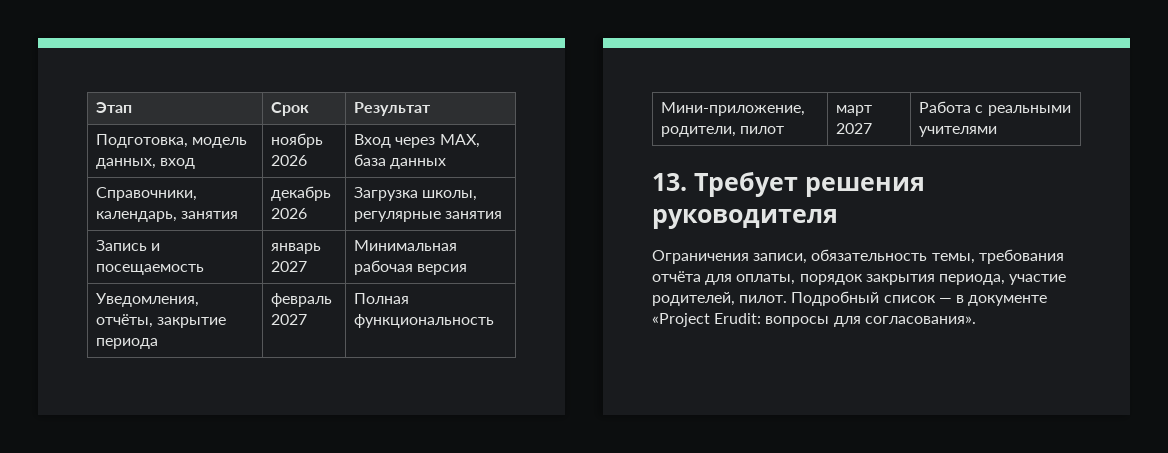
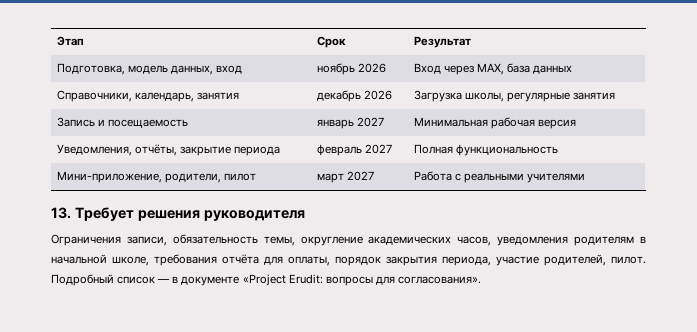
(975, 258) none -> [300,236,646,246] [51,254,149,266] округление академических часов, уведомления родителям в начальной школе,

